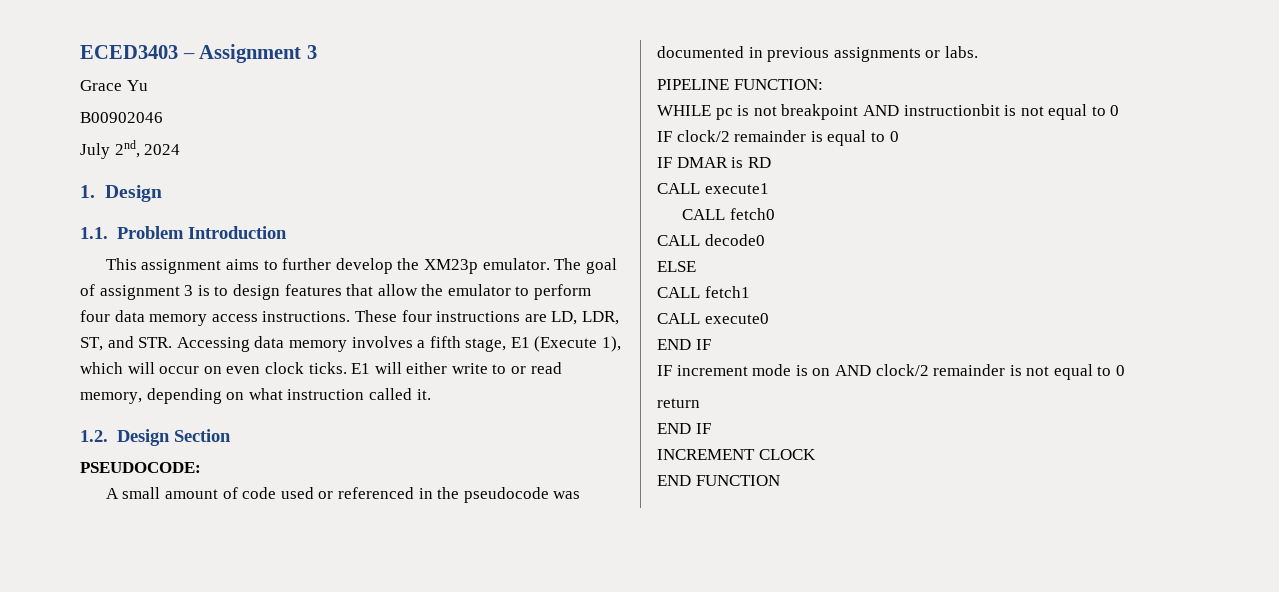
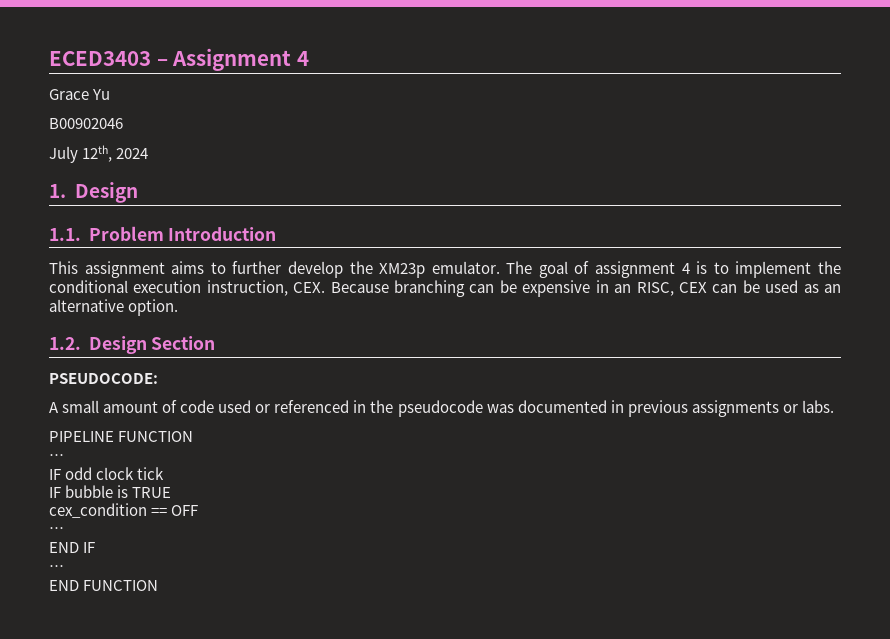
[306,45,317,59] 3 -> [296,51,309,66] 4
[114,140,140,158] 2nd, -> [82,145,113,162] 12th,
[184,285,194,296] 3 -> [681,263,690,274] 4
[232,284,592,300] [80,310,619,326] [80,336,622,352] [80,362,562,374] [80,388,431,404] design features that allow the emulator to perform four data memory access instructions. These four instructions are LD, LDR, ST, and STR. Accessing data memory involves a fifth stage, E1 (Execute 1), which will occur on even clock ticks. E1 will either write to or read memory, depending on what instruction called it. -> [735,261,842,278] [49,280,841,297] [49,299,179,316] implement the conditional execution instruction, CEX. Because branching can be expensive in an RISC, CEX can be used as an alternative option.
[733,79,823,90] [657,104,1120,120] [657,130,899,146] [657,157,771,168] [657,183,769,194] [682,208,775,220] [657,234,765,246] [657,261,696,272] [657,286,750,298] [657,313,769,324] [657,339,711,350] [657,364,1126,380] [657,398,700,408] [657,423,711,434] [657,449,816,460] FUNCTION: // WHILE pc is not breakpoint AND instructionbit is not equal to 0 // IF clock/2 remainder is equal to 0 // IF DMAR is RD // CALL execute1 // CALL fetch0 // CALL decode0 // ELSE // CALL fetch1 // CALL execute0 // END IF // IF increment mode is on AND clock/2 remainder is not equal to 0 // return // END IF // INCREMENT CLOCK -> [118,431,194,442] [49,454,64,461] [49,467,165,480] [49,485,172,498] [49,503,199,518] [49,527,64,534] [49,542,96,553] [49,565,64,572] FUNCTION // … // IF odd clock tick // IF bubble is TRUE // cex_condition == OFF // … // END IF // …

